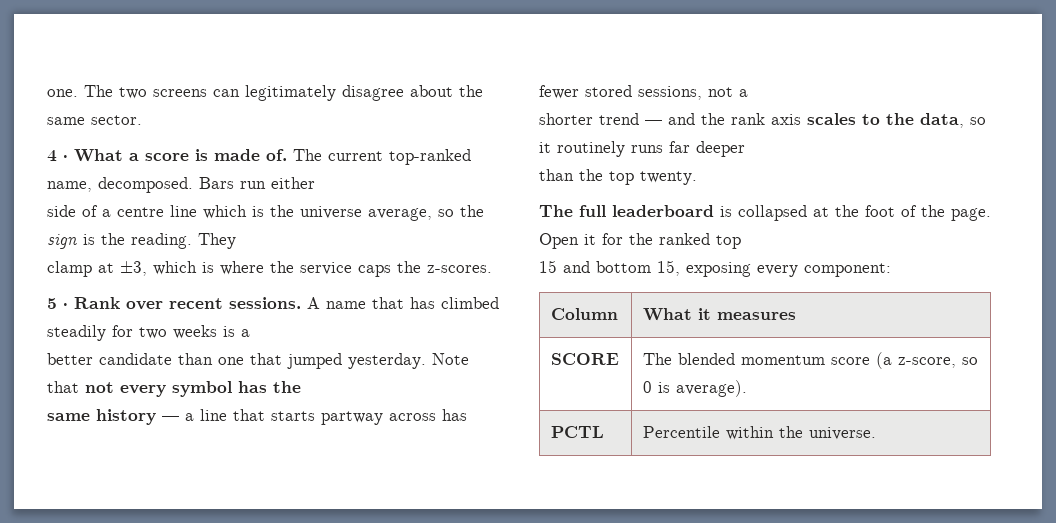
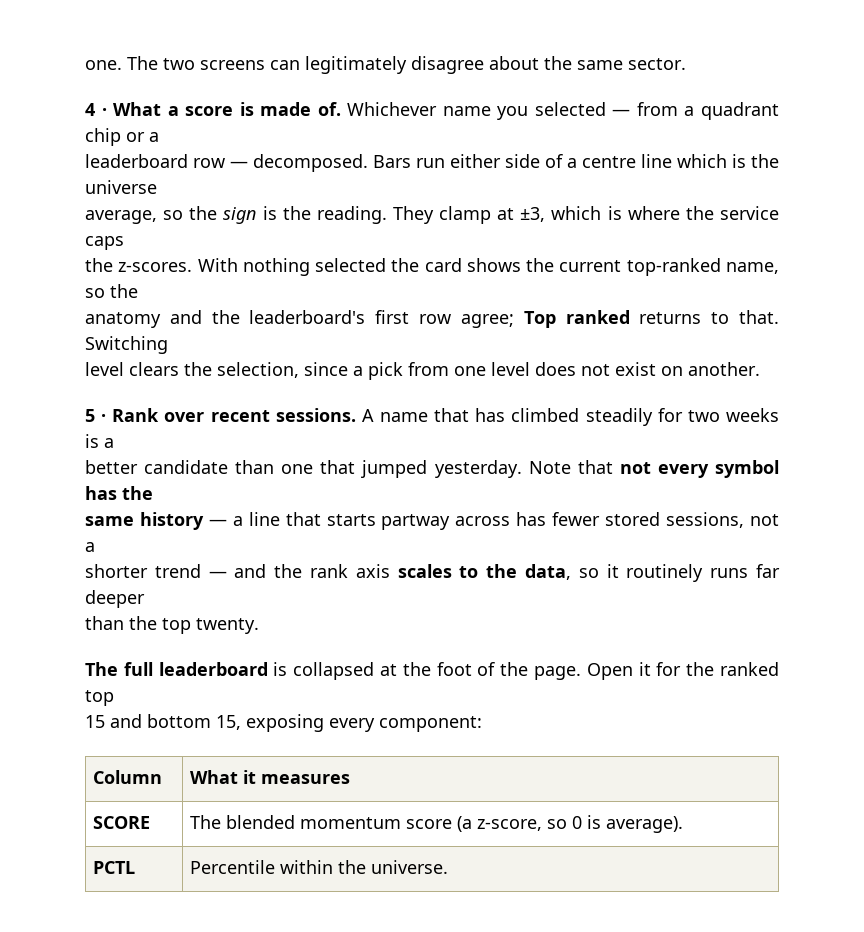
[293,149,471,165] [47,181,92,192] The current top-ranked name, -> [347,102,779,120] [85,128,159,146] [85,154,248,168] Whichever name you selected — from a quadrant chip or a // leaderboard row —
(315, 183) // -> (501, 161) none
(362, 212) none -> (157, 187) //
(236, 241) // -> (434, 215) none
(391, 271) none -> (124, 243) //
(492, 269) none -> [197,258,779,276] [85,284,138,298] [85,310,780,328] [85,336,168,354] [85,362,760,380] With nothing selected the card shows the current top-ranked name, so the // anatomy and the leaderboard's first row agree; Top ranked returns to that. Switching // level clears the selection, since a pick from one level does not exist on another.

